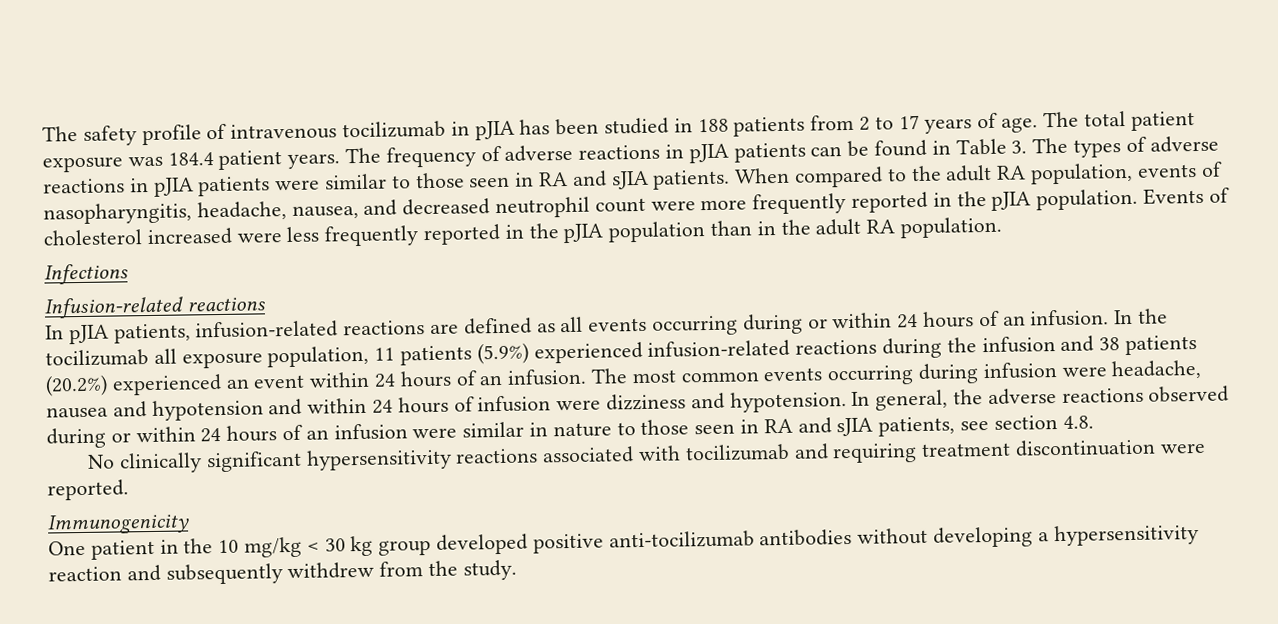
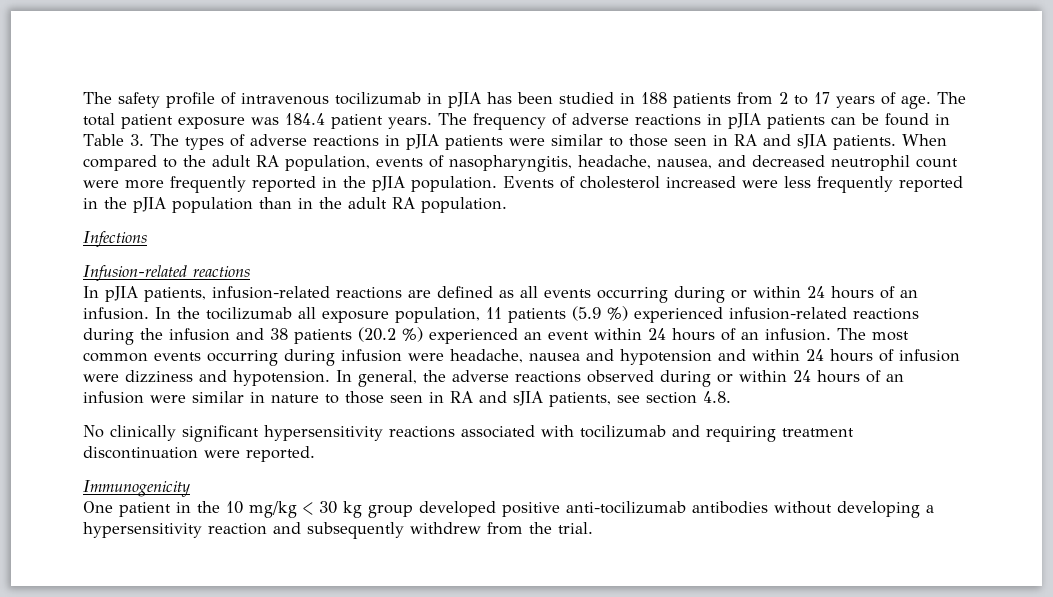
[476,342,529,365] (5.9%) -> [572,306,628,321] (5.9 %)
[45,374,108,397] (20.2%) -> [358,327,423,342] (20.2 %)
[462,559,517,581] study. -> [558,522,593,534] trial.

